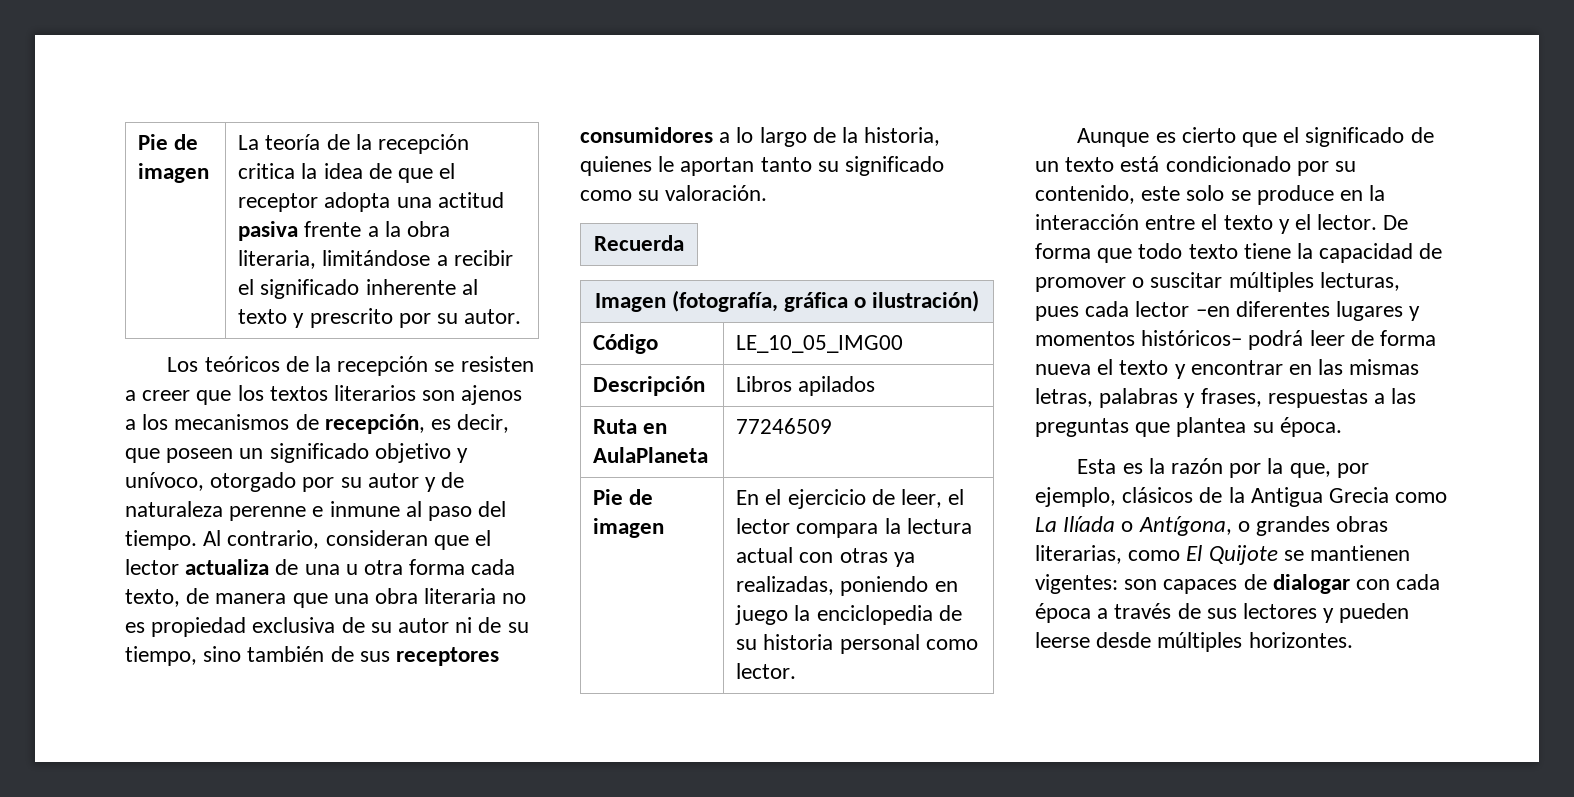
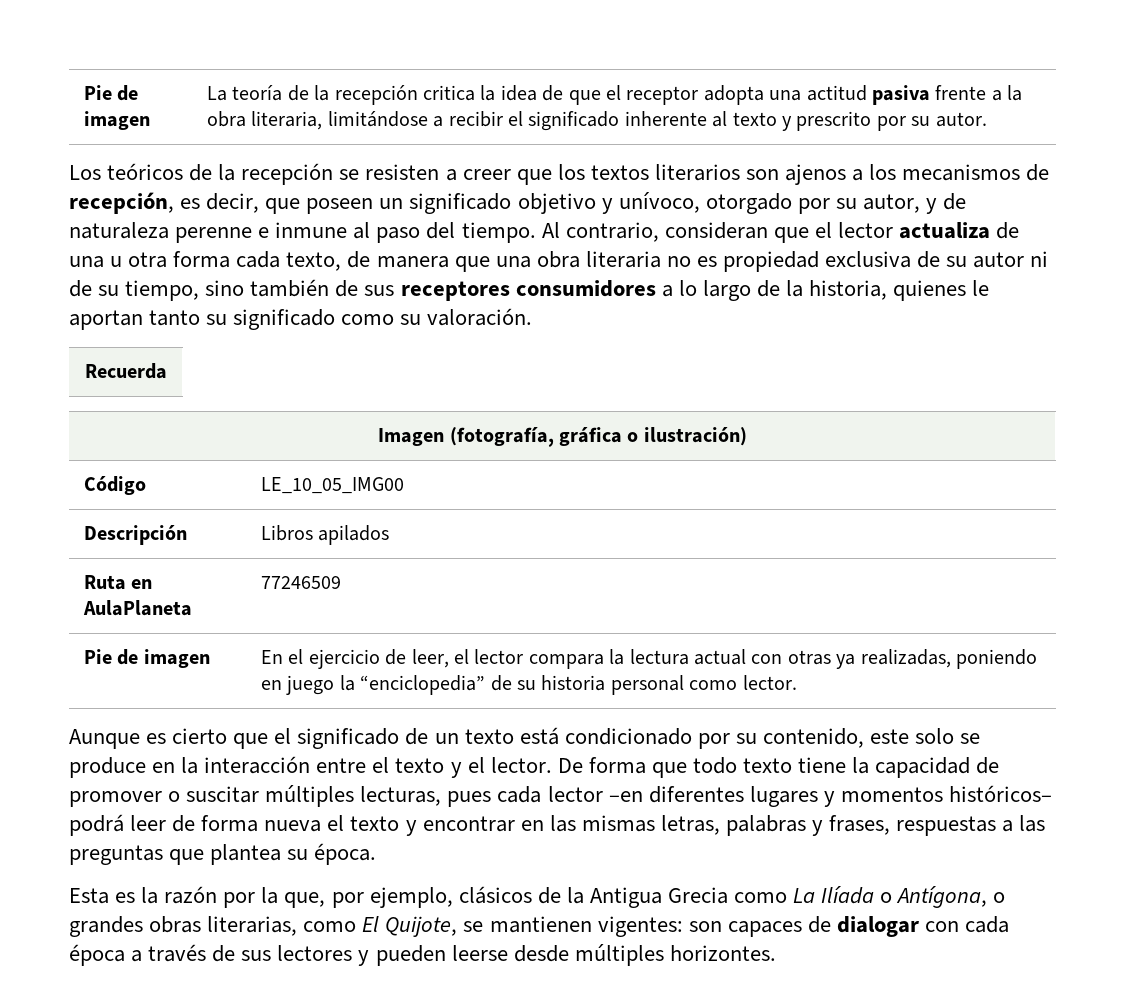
[367,473,419,488] autor -> [862,194,920,213] autor,
[816,605,933,625] enciclopedia -> [360,675,486,695] “enciclopedia”
[1208,545,1278,565] Quijote -> [385,916,458,937] Quijote,

